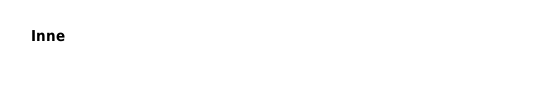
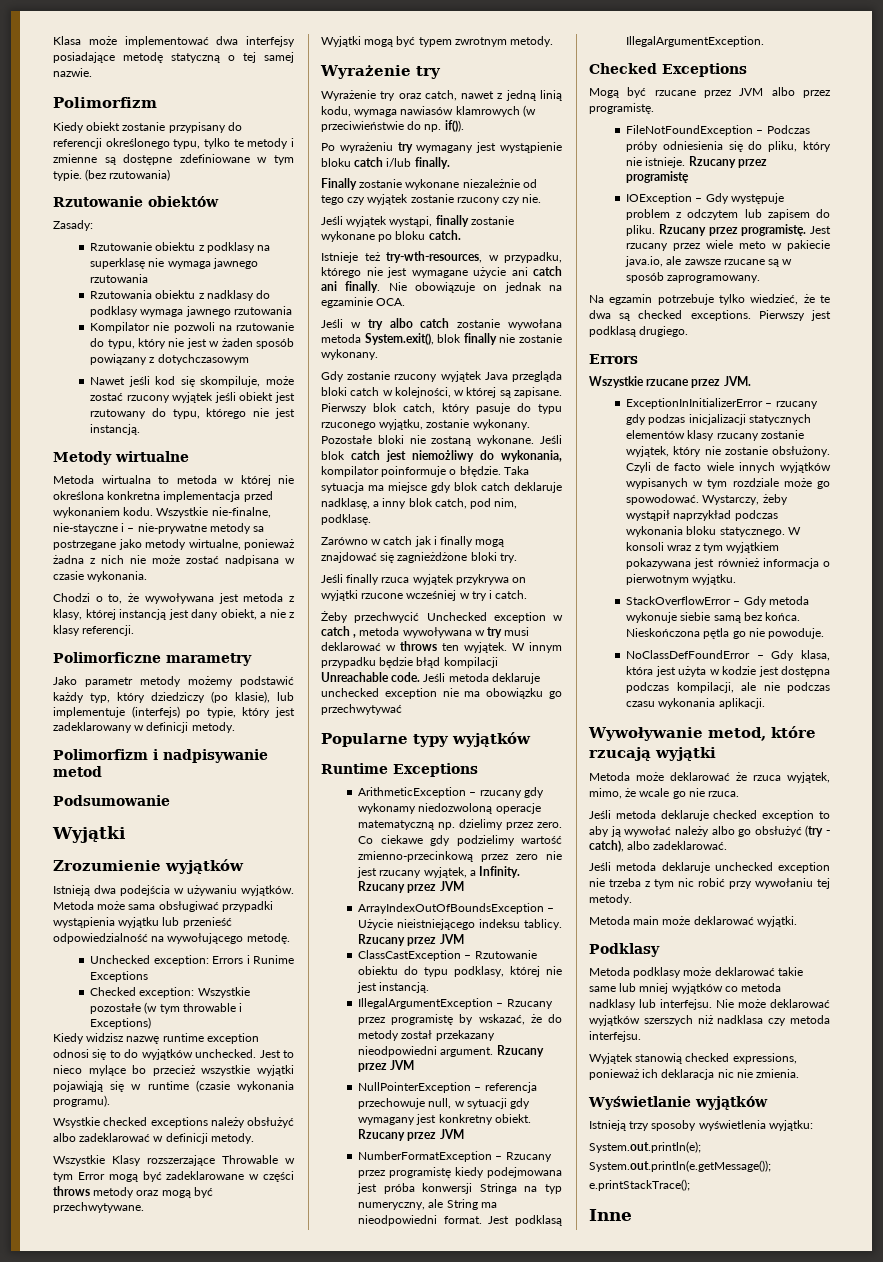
(31, 36) none -> [53,36,295,47] [53,52,294,63] [53,68,92,77] [53,97,157,108] [53,122,242,133] [53,138,294,149] [53,154,294,165] [53,169,171,181] [53,196,219,207] [53,220,93,231] [90,242,271,253] [90,258,258,269] [90,274,149,283] [90,290,271,301] [90,306,292,317] [90,322,294,333] [90,338,295,349] [90,354,249,365] [90,376,294,387] [90,392,295,403] [90,408,295,419] [90,424,141,435] [53,451,189,465] [53,475,294,486] [53,491,273,502] [53,507,271,518] [53,523,265,534] [53,539,295,550] [53,555,295,566] [53,571,148,582] [53,593,295,604] [53,609,295,620] [53,625,135,636] [53,652,252,666] [53,676,294,687] [53,691,294,703] [53,706,295,718] [53,722,235,733] [53,749,268,763] [53,766,102,777] [53,795,170,806] [52,826,126,843] [53,859,244,874] [53,885,294,896] [53,901,273,912] [53,917,232,928] [53,933,290,944] [90,955,294,966] [90,971,149,982] [90,987,250,998] [90,1002,243,1014] [90,1017,152,1029] [53,1033,259,1044] [53,1049,294,1060] [53,1065,294,1076] [53,1080,294,1092] [53,1095,110,1107] [53,1117,294,1128] [53,1133,254,1144] [53,1155,295,1166] [53,1171,294,1182] [53,1186,213,1198] [53,1202,144,1213] [321,36,554,47] [320,65,441,79] [321,90,562,101] [321,105,536,117] [321,120,464,132] [321,142,562,153] [321,157,450,169] [321,178,537,190] [321,194,542,205] [321,215,514,227] [321,230,461,242] [321,251,562,263] [321,266,562,278] [321,281,562,293] [321,297,406,308] [321,318,562,330] [321,333,562,345] [321,349,378,360] [321,371,562,382] [321,387,562,398] [321,403,562,414] [321,419,530,430] [321,435,562,446] [321,450,562,462] [321,466,529,477] [321,482,562,493] [321,498,518,509] [321,514,371,525] [321,536,505,547] [321,552,517,563] [321,574,527,585] [321,590,528,601] [321,611,563,623] [321,626,530,638] [321,641,562,653] [321,657,498,668] [321,672,540,684] [321,688,562,699] [321,704,402,715] [321,732,531,747] [321,763,478,777] [358,787,544,798] [358,803,541,814] [358,819,562,830] [358,835,562,846] [358,851,562,862] [357,866,521,878] [358,881,464,893] [358,903,555,914] [358,919,562,930] [358,934,464,946] [358,950,537,961] [358,966,562,977] [357,982,430,993] [358,998,553,1009] [358,1014,562,1025] [358,1030,495,1041] [358,1045,544,1057] [358,1060,415,1072] [358,1082,537,1093] [358,1098,531,1109] [358,1114,531,1125] [358,1129,464,1141] [358,1151,552,1162] [358,1167,562,1178] [357,1183,562,1194] [358,1199,497,1210] [358,1215,562,1226] [626,36,765,47] [589,63,747,77] [589,87,831,98] [589,103,654,114] [626,125,810,136] [626,141,831,152] [626,156,767,168] [626,171,690,183] [626,193,784,204] [626,209,830,220] [626,224,831,236] [626,240,830,251] [625,256,793,267] [626,272,761,283] [589,294,830,305] [589,310,831,321] [589,326,689,337] [589,354,638,364] [589,376,751,388] [626,398,818,409] [626,414,811,425] [626,430,804,441] [626,446,830,457] [626,462,831,473] [626,478,830,489] [626,494,788,505] [626,510,778,521] [626,526,801,537] [626,542,780,553] [626,558,830,569] [626,574,737,585] [626,596,809,607] [626,612,801,623] [626,628,825,639] [626,650,830,661] [626,666,830,677] [626,682,830,693] [626,698,765,709] [588,726,816,741] [589,747,716,761] [589,772,830,783] [589,788,740,799] [589,810,830,821] [589,825,830,837] [589,840,728,852] [589,862,830,873] [589,878,830,889] [589,894,632,905] [589,916,797,927] [589,943,660,957] [589,967,803,978] [589,983,782,994] [589,999,830,1010] [589,1015,830,1026] [589,1031,641,1042] [589,1053,797,1064] [589,1069,800,1080] [588,1096,768,1110] [589,1120,813,1131] [589,1141,701,1153] [589,1160,771,1172] [589,1179,690,1191] Klasa może implementować dwa interfejsy posiadające metodę statyczną o tej samej nazwie. // Polimorfizm // Kiedy obiekt zostanie przypisany do referencji określonego typu, tylko te metody i zmienne są dostępne zdefiniowane w tym typie. (bez rzutowania) // Rzutowanie obiektów // Zasady: // Rzutowanie obiektu z podklasy na superklasę nie wymaga jawnego rzutowania // Rzutowania obiektu z nadklasy do podklasy wymaga jawnego rzutowania // Kompilator nie pozwoli na rzutowanie do typu, który nie jest w żaden sposób powiązany z dotychczasowym // Nawet jeśli kod się skompiluje, może zostać rzucony wyjątek jeśli obiekt jest rzutowany do typu, którego nie jest instancją. // Metody wirtualne // Metoda wirtualna to metoda w której nie określona konkretna implementacja przed wykonaniem kodu. Wszystkie nie-finalne, nie-stayczne i – nie-prywatne metody sa postrzegane jako metody wirtualne, ponieważ żadna z nich nie może zostać nadpisana w czasie wykonania. // Chodzi o to, że wywoływana jest metoda z klasy, której instancją jest dany obiekt, a nie z klasy referencji. // Polimorficzne marametry // Jako parametr metody możemy podstawić każdy typ, który dziedziczy (po klasie), lub implementuje (interfejs) po typie, który jest zadeklarowany w definicji metody. // Polimorfizm i nadpisywanie metod // Podsumowanie // Wyjątki // Zrozumienie wyjątków // Istnieją dwa podejścia w używaniu wyjątków. Metoda może sama obsługiwać przypadki wystąpienia wyjątku lub przenieść odpowiedzialność na wywołującego metodę. // Unchecked exception: Errors i Runime Exceptions // Checked exception: Wszystkie pozostałe (w tym throwable i Exceptions) // Kiedy widzisz nazwę runtime exception odnosi się to do wyjątków unchecked. Jest to nieco mylące bo przecież wszystkie wyjątki pojawiąją się w runtime (czasie wykonania programu). // Wsystkie checked exceptions należy obsłużyć albo zadeklarować w definicji metody. // Wszystkie Klasy rozszerzające Throwable w tym Error mogą być zadeklarowane w części throws metody oraz mogą być przechwytywane. // Wyjątki mogą być typem zwrotnym metody. // Wyrażenie try // Wyrażenie try oraz catch, nawet z jedną linią kodu, wymaga nawiasów klamrowych (w przeciwieństwie do np. if()). // Po wyrażeniu try wymagany jest wystąpienie bloku catch i/lub finally. // Finally zostanie wykonane niezależnie od tego czy wyjątek zostanie rzucony czy nie. // Jeśli wyjątek wystąpi, finally zostanie wykonane po bloku catch. // Istnieje też try-wth-resources, w przypadku, którego nie jest wymagane użycie ani catch ani finally. Nie obowiązuje on jednak na egzaminie OCA. // Jeśli w try albo catch zostanie wywołana metoda System.exit(), blok finally nie zostanie wykonany. // Gdy zostanie rzucony wyjątek Java przegląda bloki catch w kolejności, w której są zapisane. Pierwszy blok catch, który pasuje do typu rzuconego wyjątku, zostanie wykonany. Pozostałe bloki nie zostaną wykonane. Jeśli blok catch jest niemożliwy do wykonania, kompilator poinformuje o błędzie. Taka sytuacja ma miejsce gdy blok catch deklaruje nadklasę, a inny blok catch, pod nim, podklasę. // Zarówno w catch jak i finally mogą znajdować się zagnieżdżone bloki try. // Jeśli finally rzuca wyjątek przykrywa on wyjątki rzucone wcześniej w try i catch. // Żeby przechwycić Unchecked exception w catch , metoda wywoływana w try musi deklarować w throws ten wyjątek. W innym przypadku będzie błąd kompilacji Unreachable code. Jeśli metoda deklaruje unchecked exception nie ma obowiązku go przechwytywać // Popularne typy wyjątków // Runtime Exceptions // ArithmeticException – rzucany gdy wykonamy niedozwoloną operacje matematyczną np. dzielimy przez zero. Co ciekawe gdy podzielimy wartość zmienno-przecinkową przez zero nie jest rzucany wyjątek, a Infinity. Rzucany przez JVM // ArrayIndexOutOfBoundsException – Użycie nieistniejącego indeksu tablicy. Rzucany przez JVM // ClassCastException – Rzutowanie obiektu do typu podklasy, której nie jest instancją. // IllegalArgumentException – Rzucany przez programistę by wskazać, że do metody został przekazany nieodpowiedni argument. Rzucany przez JVM // NullPointerException – referencja przechowuje null, w sytuacji gdy wymagany jest konkretny obiekt. Rzucany przez JVM // NumberFormatException – Rzucany przez programistę kiedy podejmowana jest próba konwersji Stringa na typ numeryczny, ale String ma nieodpowiedni format. Jest podklasą IllegalArgumentException. // Checked Exceptions // Mogą być rzucane przez JVM albo przez programistę. // FileNotFoundException – Podczas próby odniesienia się do pliku, który nie istnieje. Rzucany przez programistę // IOException – Gdy występuje problem z odczytem lub zapisem do pliku. Rzucany przez programistę. Jest rzucany przez wiele meto w pakiecie java.io, ale zawsze rzucane są w sposób zaprogramowany. // Na egzamin potrzebuje tylko wiedzieć, że te dwa są checked exceptions. Pierwszy jest podklasą drugiego. // Errors // Wszystkie rzucane przez JVM. // ExceptionInInitializerError – rzucany gdy podzas inicjalizacji statycznych elementów klasy rzucany zostanie wyjątek, który nie zostanie obsłużony. Czyli de facto wiele innych wyjątków wypisanych w tym rozdziale może go spowodować. Wystarczy, żeby wystąpił naprzykład podczas wykonania bloku statycznego. W konsoli wraz z tym wyjątkiem pokazywana jest również informacja o pierwotnym wyjątku. // StackOverflowError – Gdy metoda wykonuje siebie samą bez końca. Nieskończona pętla go nie powoduje. // NoClassDefFoundError – Gdy klasa, która jest użyta w kodzie jest dostępna podczas kompilacji, ale nie podczas czasu wykonania aplikacji. // Wywoływanie metod, które rzucają wyjątki // Metoda może deklarować że rzuca wyjątek, mimo, że wcale go nie rzuca. // Jeśli metoda deklaruje checked exception to aby ją wywołać należy albo go obsłużyć (try - catch), albo zadeklarować. // Jeśli metoda deklaruje unchecked exception nie trzeba z tym nic robić przy wywołaniu tej metody. // Metoda main może deklarować wyjątki. // Podklasy // Metoda podklasy może deklarować takie same lub mniej wyjątków co metoda nadklasy lub interfejsu. Nie może deklarować wyjątków szerszych niż nadklasa czy metoda interfejsu. // Wyjątek stanowią checked expressions, ponieważ ich deklaracja nic nie zmienia. // Wyświetlanie wyjątków // Istnieją trzy sposoby wyświetlenia wyjątku: // System.out.println(e); // System.out.println(e.getMessage()); // e.printStackTrace(); //

